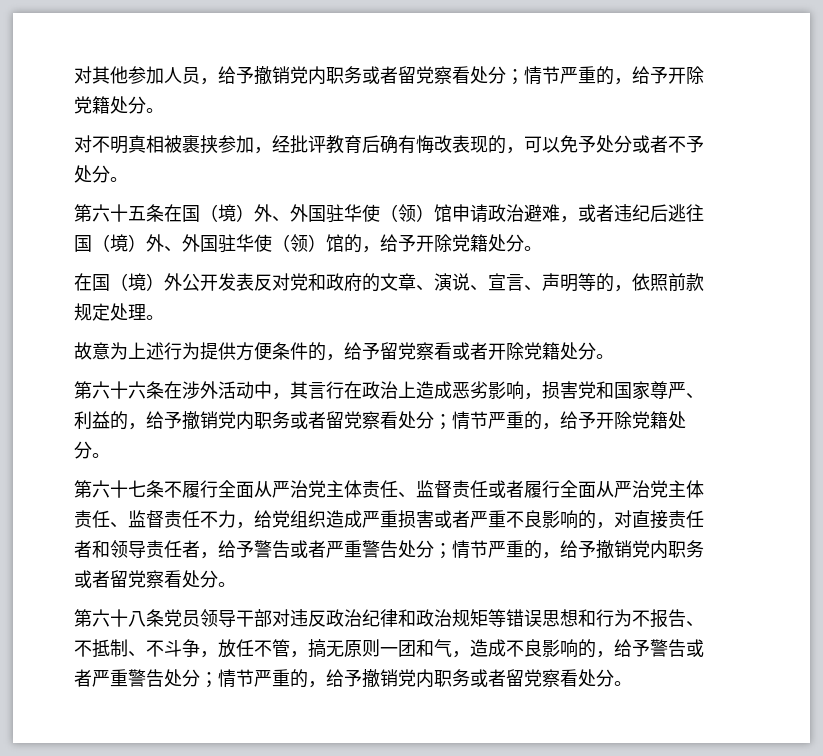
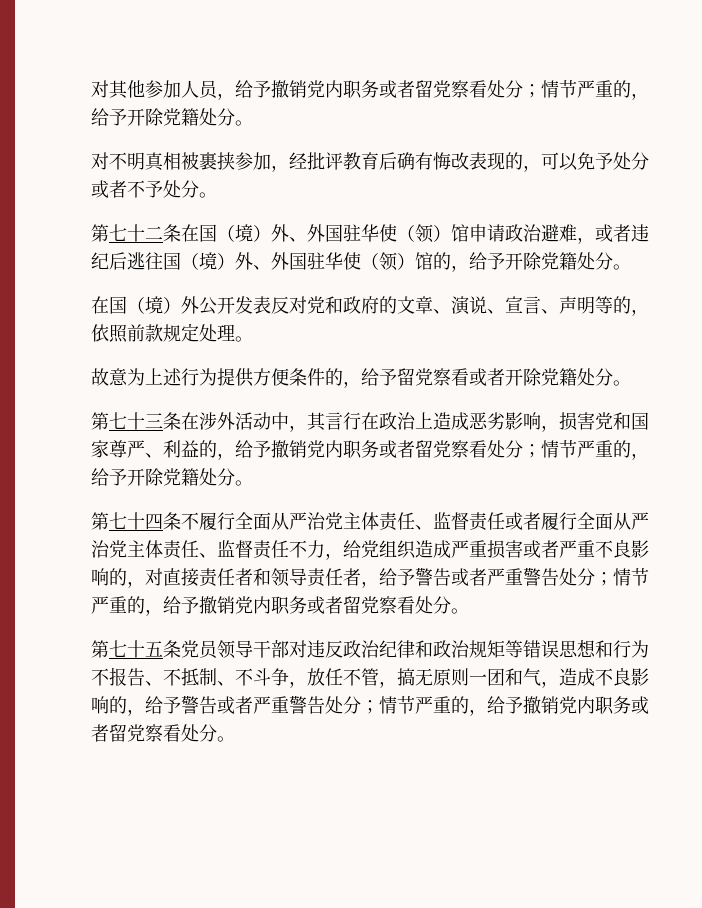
[92,204,146,222] 六十五 -> [109,224,163,242] 七十二
[92,381,146,399] 六十六 -> [109,412,163,430] 七十三
[92,480,146,498] 六十七 -> [109,512,163,530] 七十四
[92,609,146,627] 六十八 -> [109,640,163,658] 七十五

